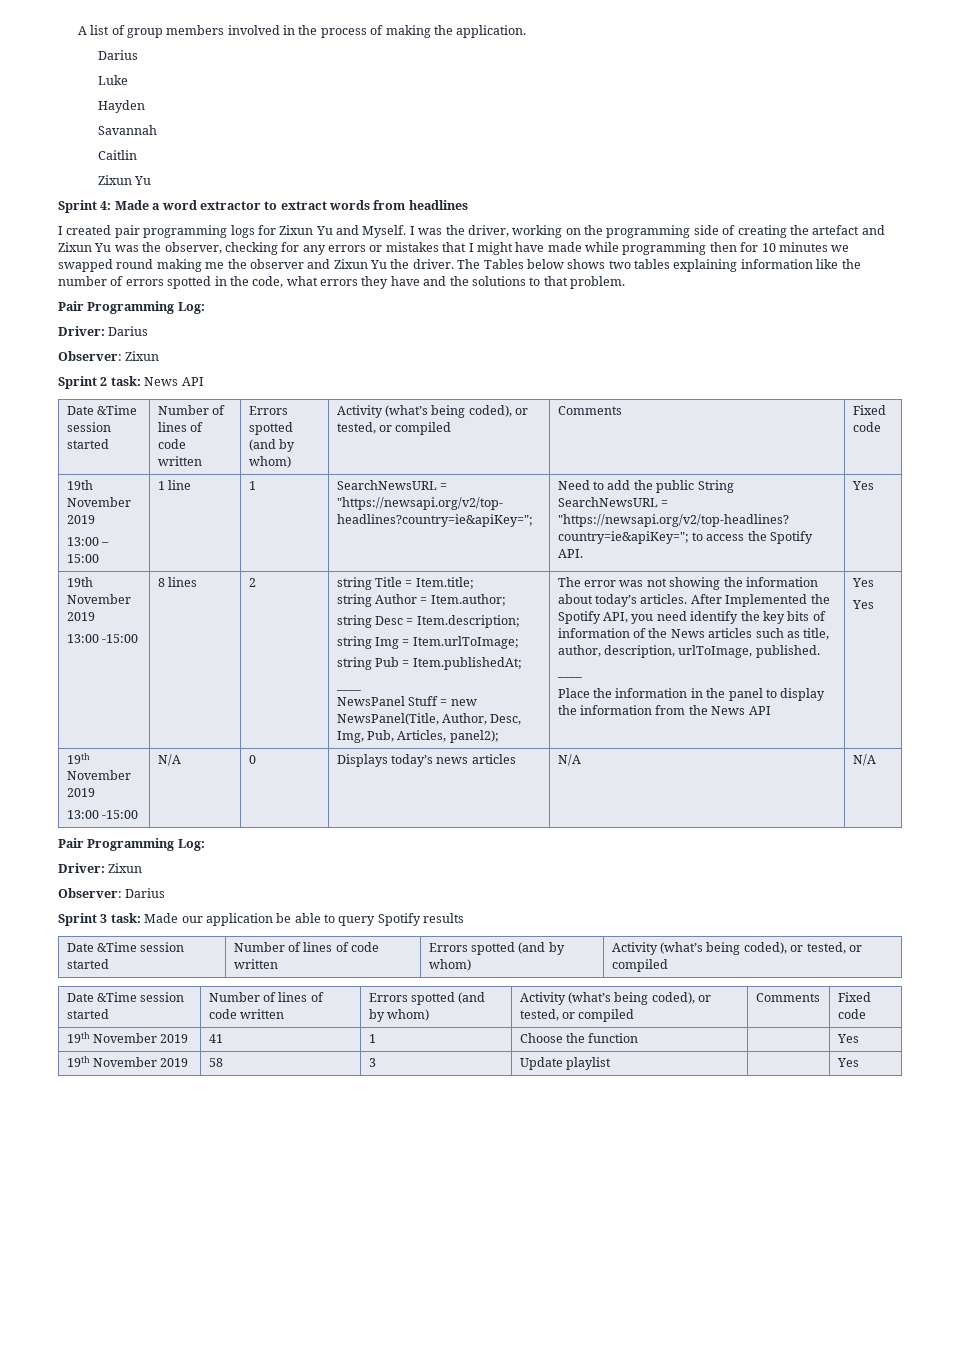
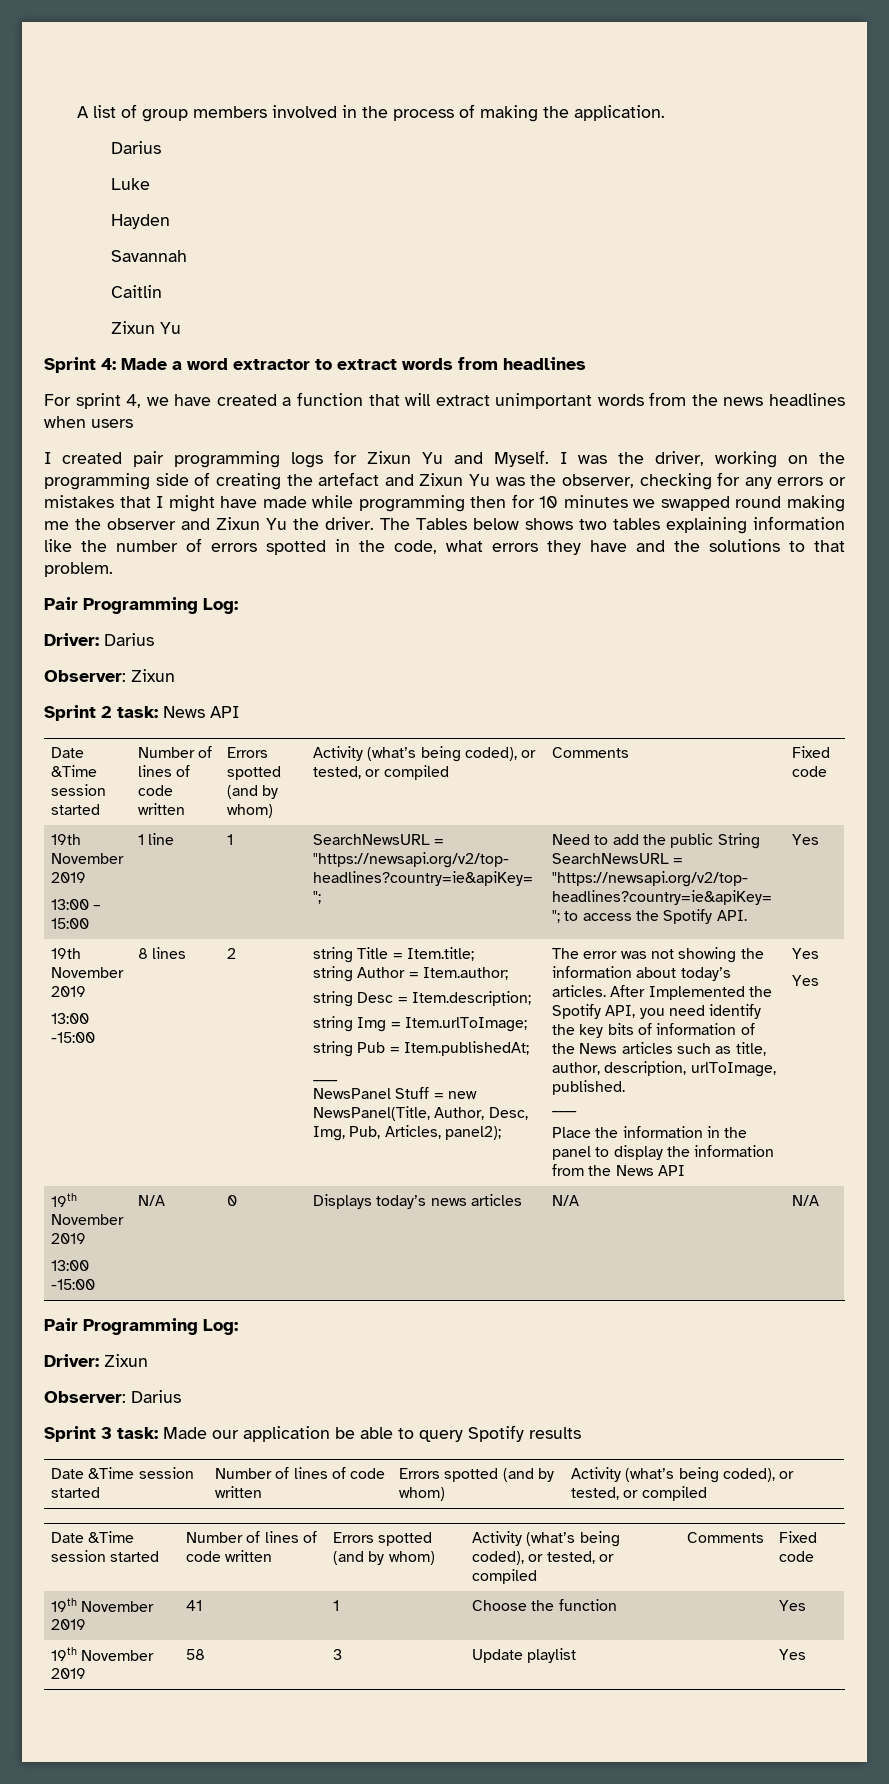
(468, 205) none -> [44,392,845,409] [44,416,133,428] // For sprint 4, we have created a function that will extract unimportant words from the news headlines when users

